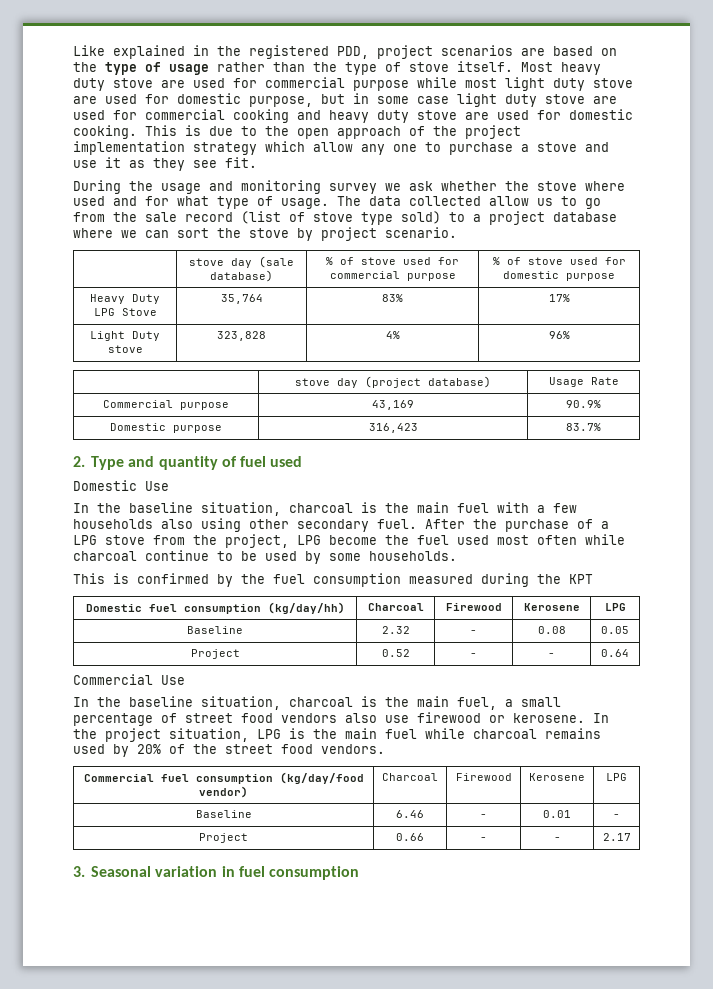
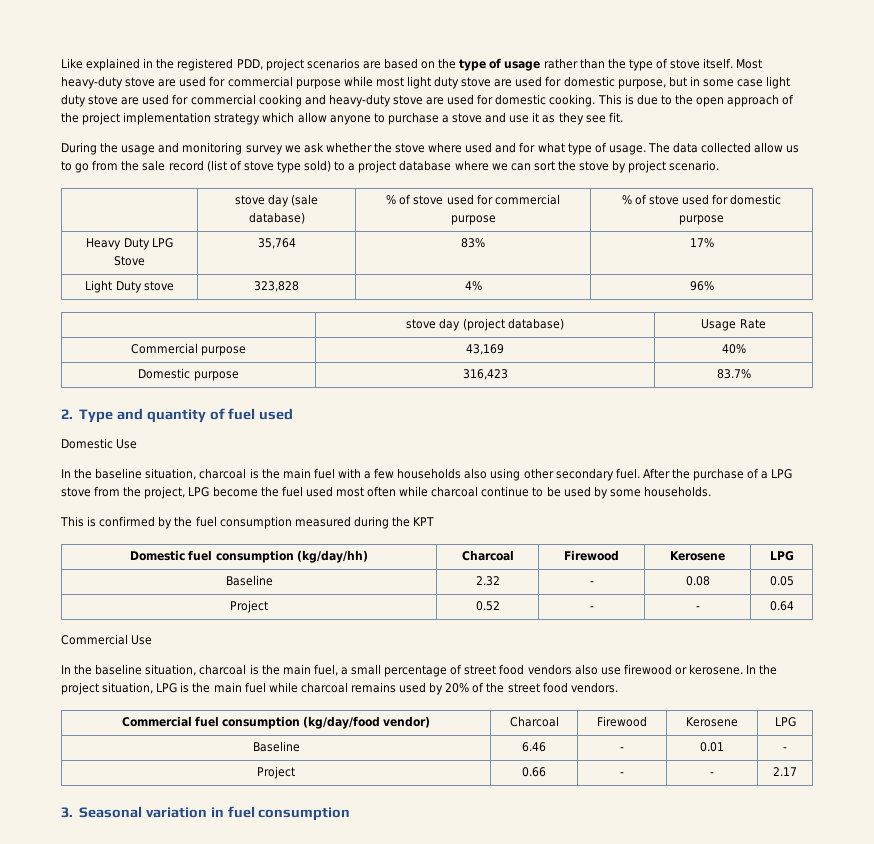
[561,62,601,75] [73,78,105,91] heavy duty -> [61,76,123,89] heavy-duty
[329,110,409,123] heavy duty -> [328,94,391,107] heavy-duty
[361,144,417,155] any one -> [329,115,371,125] anyone
[566,400,601,408] 90.9% -> [721,344,746,354] 40%

